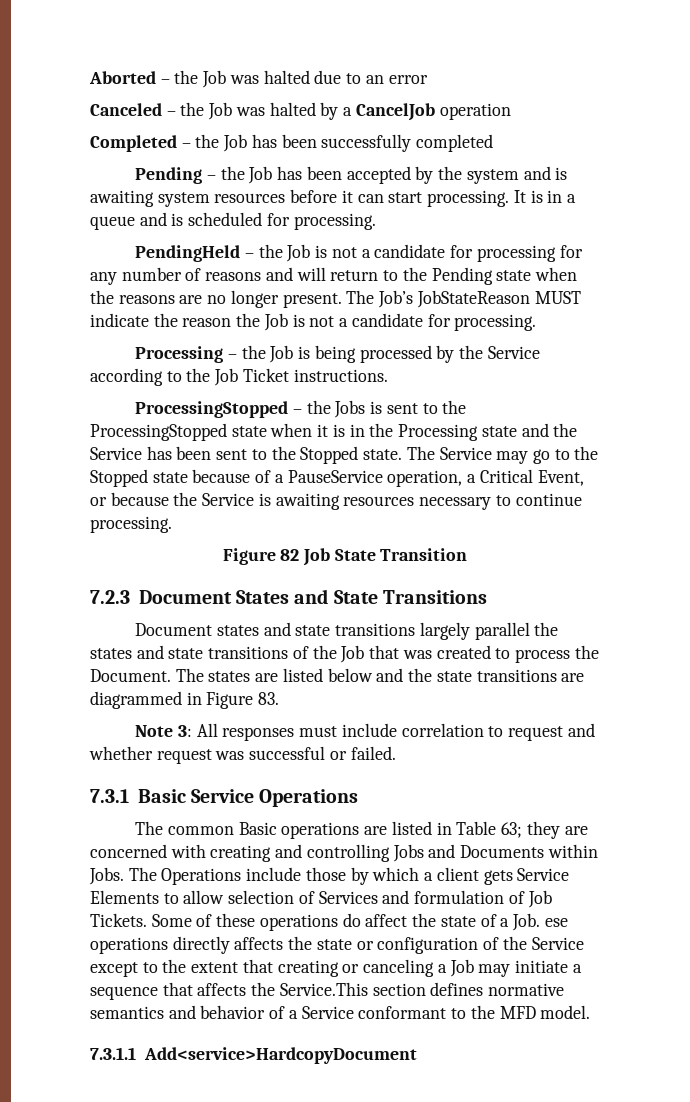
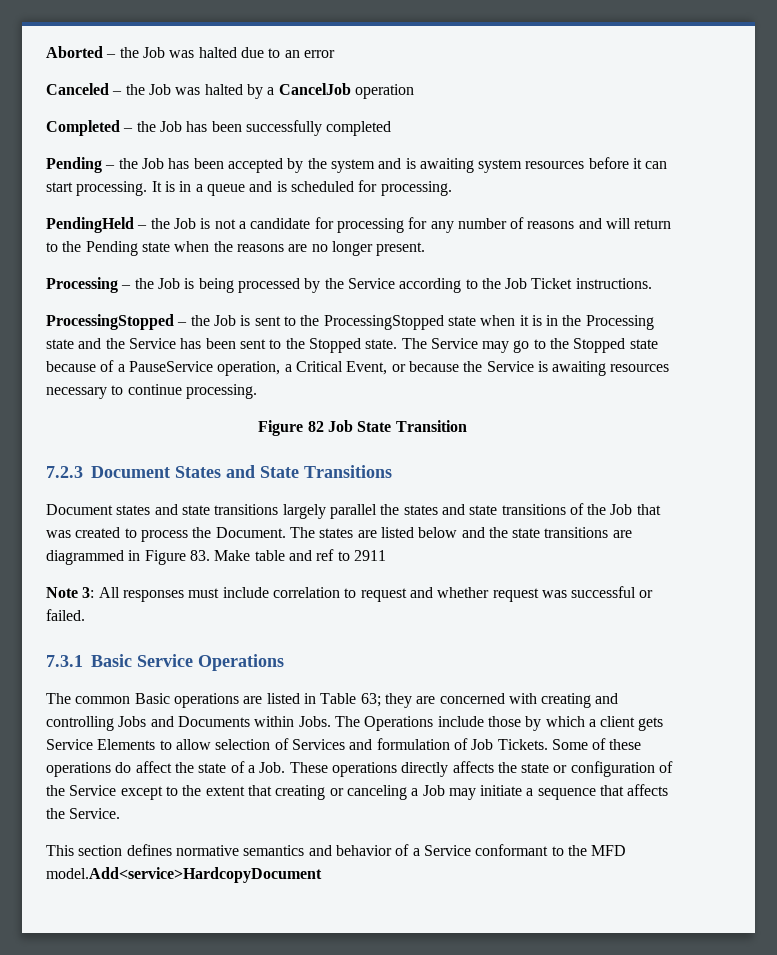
[346,290,581,308] [90,313,537,331] The Job’s JobStateReason MUST indicate the reason the Job is not a candidate for processing. -> (426, 249) none
[334,400,366,418] Jobs -> [213,315,236,326] Job
(280, 698) none -> [214,549,386,561] Make table and ref to 2911
[544,918,568,927] ese -> [289,762,328,773] These
[279,982,368,996] Service.This -> [69,808,121,819] [46,845,74,856] Service. // This
[540,1005,591,1019] [90,1047,417,1064] model. // 7.3.1.1 Add<service>HardcopyDocument -> [46,867,322,883] model.Add<service>HardcopyDocument

